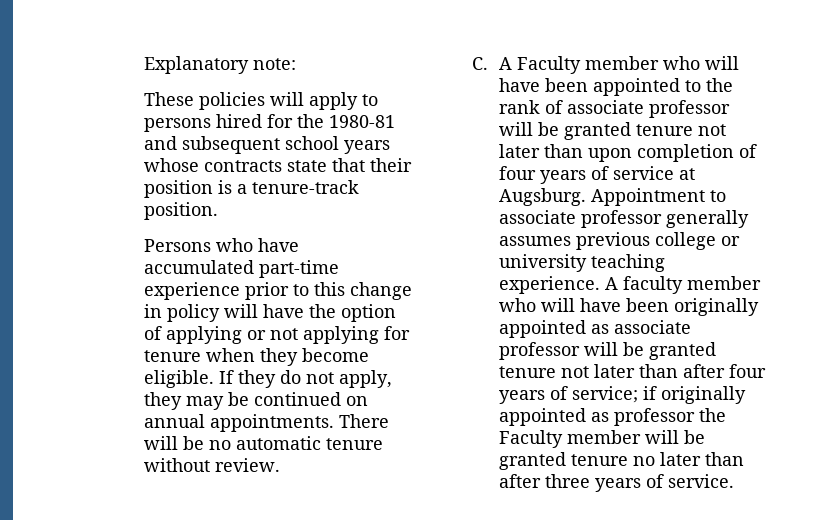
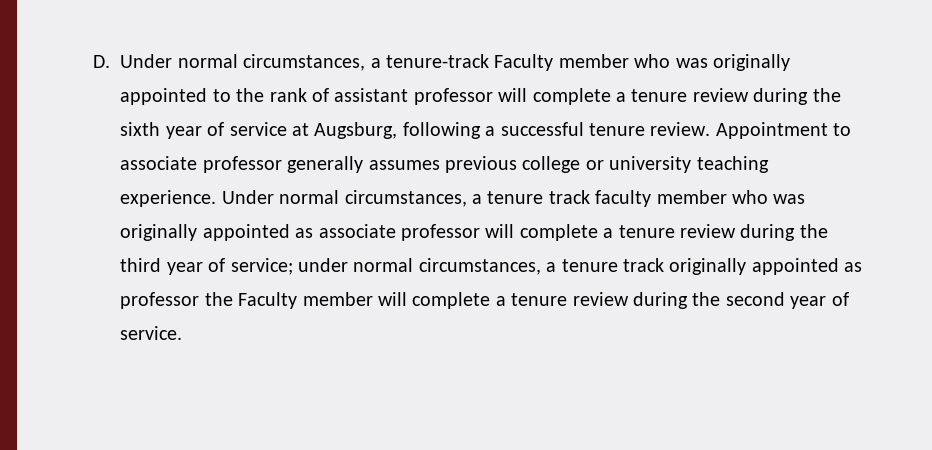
[143,56,296,74] [143,92,378,110] [143,114,395,132] [143,136,390,154] [143,158,412,172] [143,180,359,198] [143,202,218,220] [143,238,299,252] [143,260,339,278] [143,282,412,300] [143,304,396,322] [143,326,410,344] [143,348,369,366] [143,370,392,388] [143,392,368,410] [143,414,389,432] [143,436,383,450] [143,458,280,472] [472,56,739,74] [498,78,588,92] Explanatory note: // These policies will apply to persons hired for the 1980-81 and subsequent school years whose contracts state that their position is a tenure-track position. // Persons who have accumulated part-time experience prior to this change in policy will have the option of applying or not applying for tenure when they become eligible. If they do not apply, they may be continued on annual appointments. There will be no automatic tenure without review. // C. A Faculty member who will have been -> [93,54,791,71] D. Under normal circumstances, a tenure-track Faculty member who was originally
[566,100,730,118] [498,122,726,140] [498,144,757,162] [498,166,695,184] [498,188,586,206] associate professor will be granted tenure not later than upon completion of four years of service at Augsburg. -> [334,88,841,105] [120,122,711,139] assistant professor will complete a tenure review during the sixth year of service at Augsburg, following a successful tenure review.
[604,276,761,294] [498,298,669,312] A faculty member who will have been -> [221,190,806,207] Under normal circumstances, a tenure track faculty member who was
[622,342,716,360] [498,364,766,378] [498,386,657,404] be granted tenure not later than after four years of service; if -> [519,224,828,241] [120,258,665,275] complete a tenure review during the third year of service; under normal circumstances, a tenure track
[683,430,705,444] [498,452,744,470] [498,474,641,492] be granted tenure no later than after three years -> [412,292,827,309] complete a tenure review during the second year

